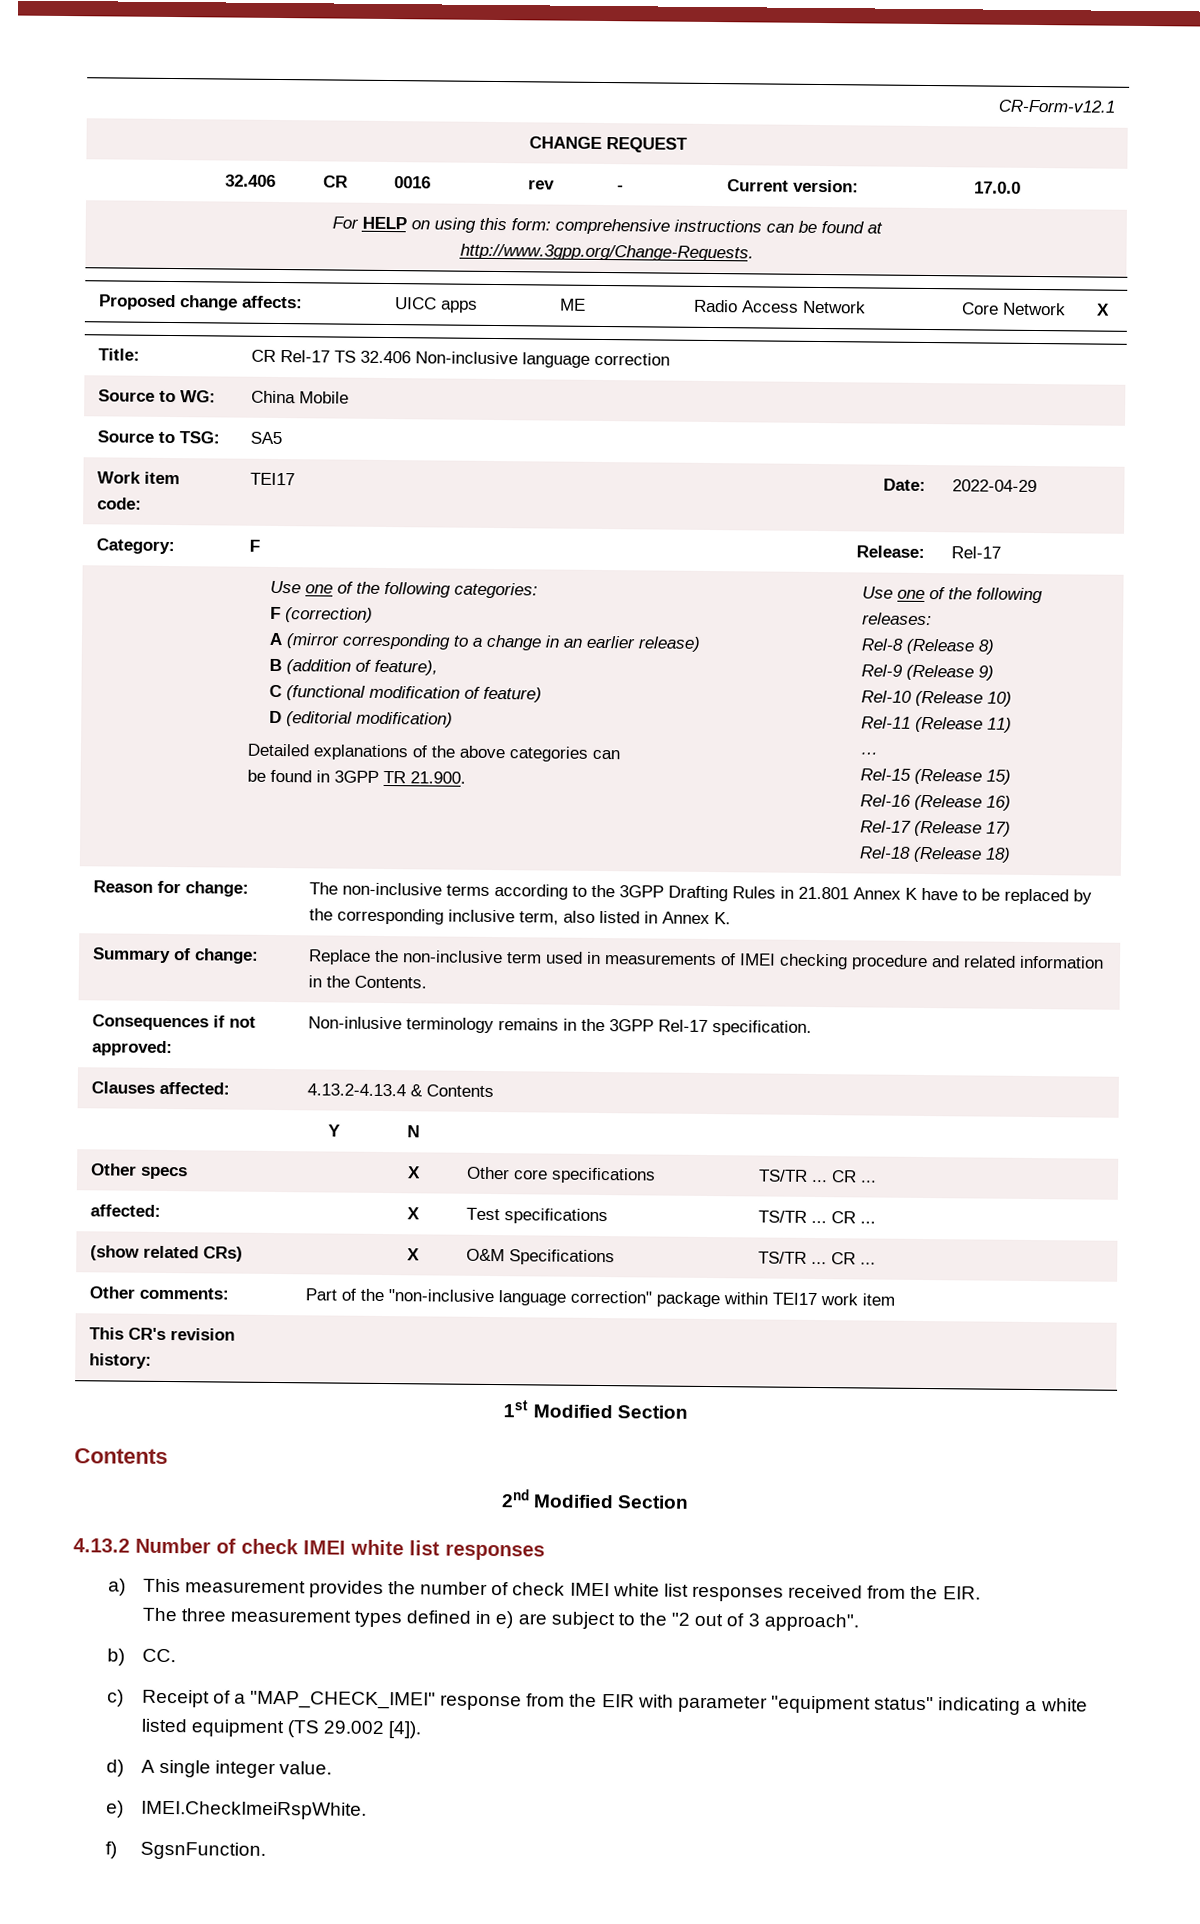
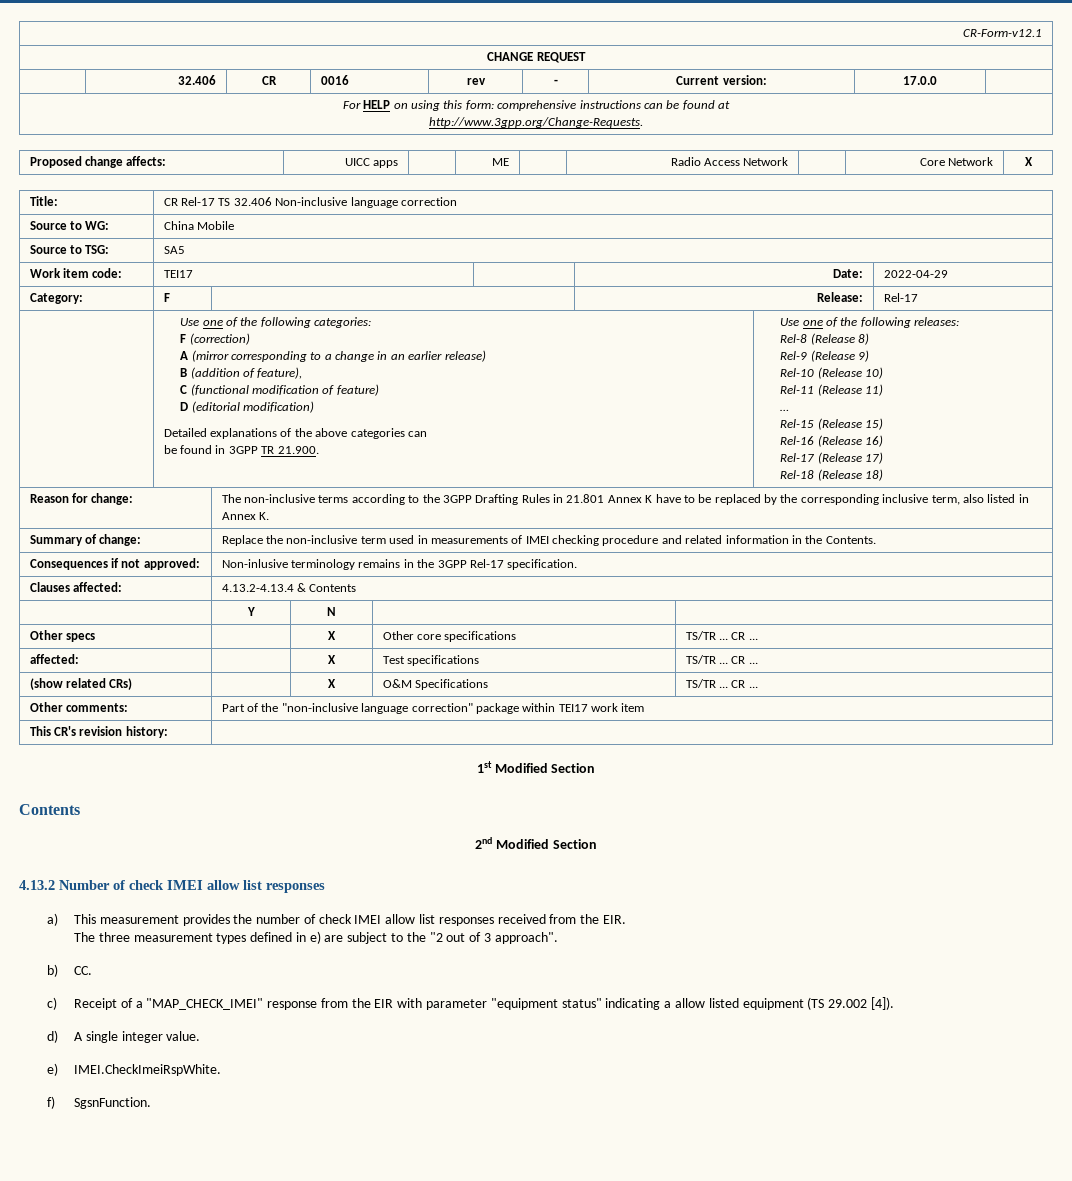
[350,1539,404,1556] white -> [207,880,240,890] allow
[612,1583,660,1597] white -> [385,914,416,924] allow
[1040,1698,1088,1712] white -> [674,998,705,1008] allow

